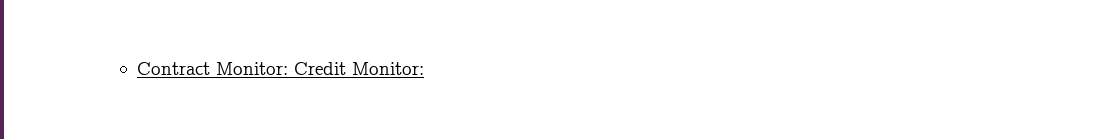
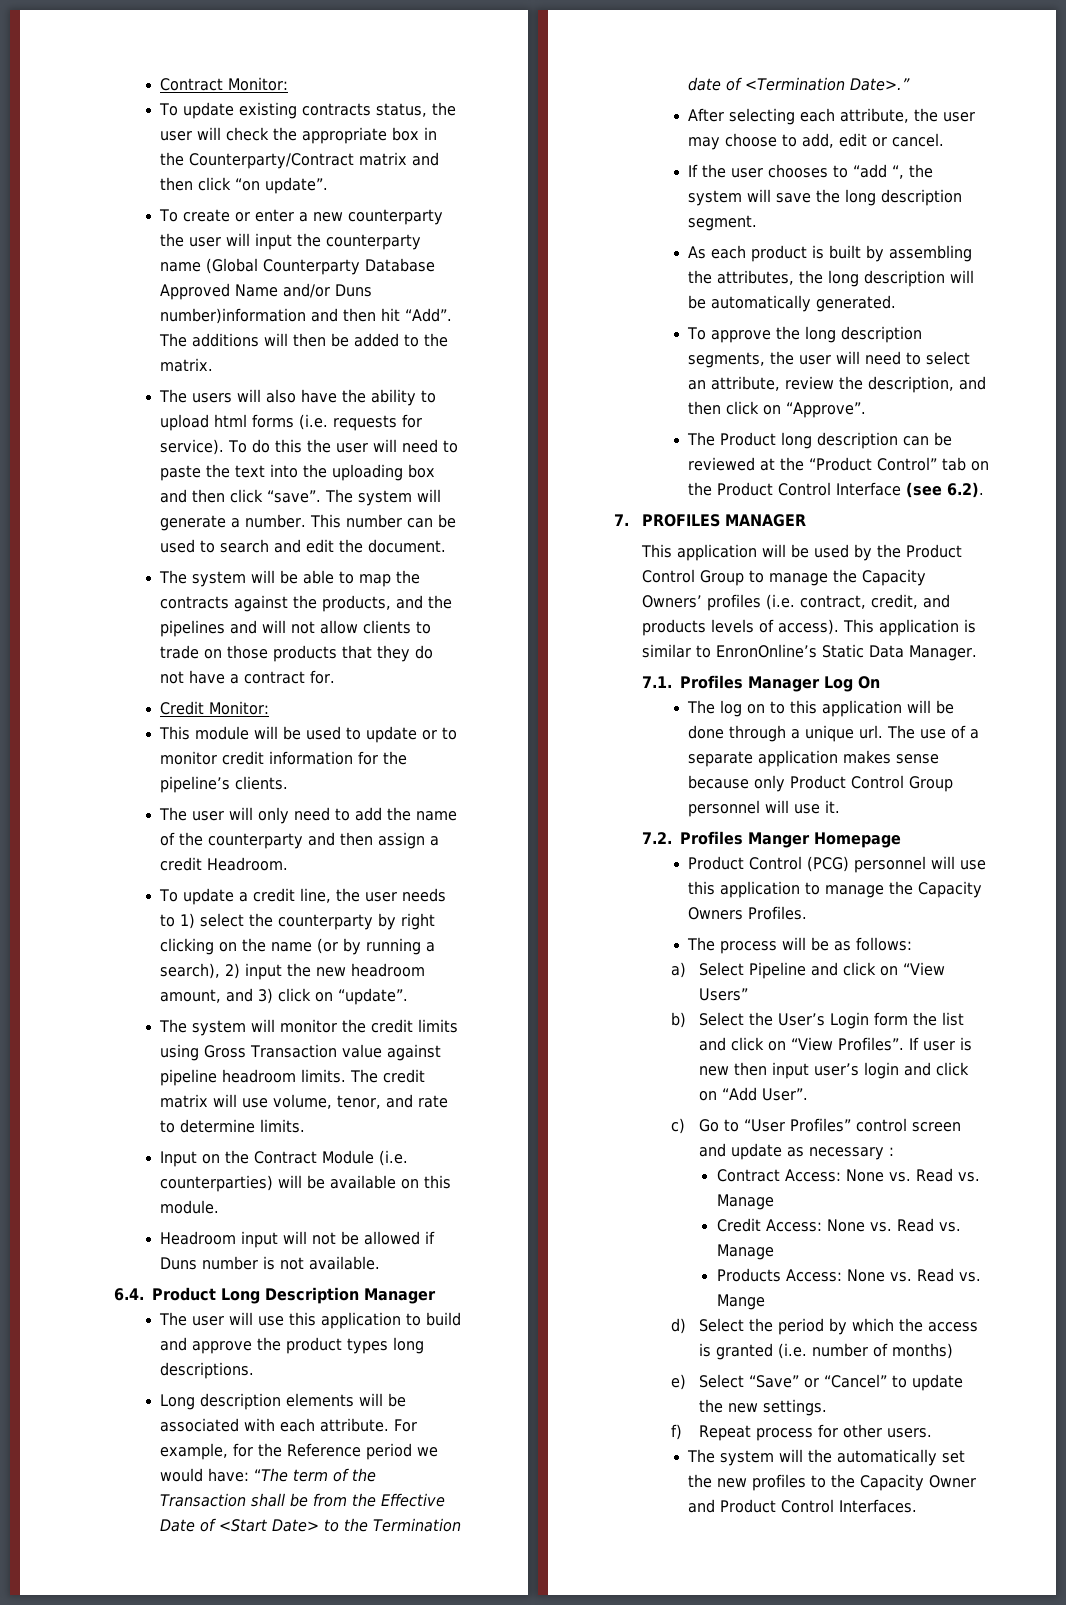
[293,62,424,75] Credit Monitor: -> [159,102,457,119] [160,127,438,144] [160,152,440,169] [160,177,329,194] [159,209,444,225] [160,233,422,250] [160,258,436,275] [160,283,373,300] [160,308,453,324] [159,333,449,347] [160,358,214,372] [159,389,437,406] [160,414,423,431] [160,439,459,455] [160,464,436,481] [160,489,442,506] [160,514,457,531] [160,539,447,553] [159,570,421,587] [160,595,453,612] [160,620,432,637] [160,645,434,662] [160,670,336,684] [160,701,270,715] [159,726,458,743] [160,751,408,765] [160,776,289,793] [159,807,458,824] [160,832,440,849] [160,857,289,871] [159,888,447,905] [160,913,436,930] [160,938,436,955] [160,963,426,980] [160,988,409,1005] [159,1019,459,1036] [160,1044,442,1061] [160,1069,426,1086] [160,1094,449,1109] [160,1119,306,1133] [160,1150,409,1167] [160,1175,452,1192] [160,1200,220,1214] [160,1231,436,1248] [160,1256,381,1270] [114,1287,437,1304] [159,1312,462,1329] [160,1337,425,1354] [160,1362,255,1379] [160,1393,407,1410] [160,1418,418,1432] [160,1443,439,1460] [160,1468,377,1482] [160,1493,446,1507] [160,1518,462,1532] [688,77,911,91] [688,108,976,125] [688,133,945,150] [688,164,934,179] [688,189,963,206] [688,215,758,231] [688,245,973,262] [688,270,975,287] [688,295,897,312] [687,326,923,343] [688,351,971,368] [688,376,987,393] [688,401,867,418] [687,432,953,449] [688,457,990,471] [688,482,985,498] [614,514,807,527] [641,544,963,561] [642,569,927,586] [642,594,951,611] [642,619,977,636] [642,644,978,661] [642,675,881,692] [687,700,955,717] [688,725,980,742] [688,750,940,767] [688,775,954,792] [688,800,841,817] [642,831,902,848] [688,856,987,873] [688,881,983,898] [688,906,808,920] [687,937,913,954] [670,962,945,979] [698,988,748,1001] [670,1012,964,1029] [698,1037,972,1051] [698,1062,969,1079] [698,1087,808,1101] [670,1118,961,1134] [698,1143,894,1160] [716,1168,980,1182] [716,1194,774,1210] [716,1218,961,1232] [716,1244,774,1260] [716,1268,981,1282] [716,1294,765,1310] [670,1318,978,1335] [698,1343,953,1360] [670,1374,963,1391] [698,1399,827,1416] [670,1424,932,1441] [687,1449,966,1466] [688,1474,977,1491] [688,1499,918,1513] // To update existing contracts status, the user will check the appropriate box in the Counterparty/Contract matrix and then click “on update”. // To create or enter a new counterparty the user will input the counterparty name (Global Counterparty Database Approved Name and/or Duns number)information and then hit “Add”. The additions will then be added to the matrix. // The users will also have the ability to upload html forms (i.e. requests for service). To do this the user will need to paste the text into the uploading box and then click “save”. The system will generate a number. This number can be used to search and edit the document. // The system will be able to map the contracts against the products, and the pipelines and will not allow clients to trade on those products that they do not have a contract for. // Credit Monitor: // This module will be used to update or to monitor credit information for the pipeline’s clients. // The user will only need to add the name of the counterparty and then assign a credit Headroom. // To update a credit line, the user needs to 1) select the counterparty by right clicking on the name (or by running a search), 2) input the new headroom amount, and 3) click on “update”. // The system will monitor the credit limits using Gross Transaction value against pipeline headroom limits. The credit matrix will use volume, tenor, and rate to determine limits. // Input on the Contract Module (i.e. counterparties) will be available on this module. // Headroom input will not be allowed if Duns number is not available. // 6.4. Product Long Description Manager // The user will use this application to build and approve the product types long descriptions. // Long description elements will be associated with each attribute. For example, for the Reference period we would have: “The term of the Transaction shall be from the Effective Date of <Start Date> to the Termination date of <Termination Date>.” // After selecting each attribute, the user may choose to add, edit or cancel. // If the user chooses to “add “, the system will save the long description segment. // As each product is built by assembling the attributes, the long description will be automatically generated. // To approve the long description segments, the user will need to select an attribute, review the description, and then click on “Approve”. // The Product long description can be reviewed at the “Product Control” tab on the Product Control Interface (see 6.2). // 7. PROFILES MANAGER // This application will be used by the Product Control Group to manage the Capacity Owners’ profiles (i.e. contract, credit, and products levels of access). This application is similar to EnronOnline’s Static Data Manager. // 7.1. Profiles Manager Log On // The log on to this application will be done through a unique url. The use of a separate application makes sense because only Product Control Group personnel will use it. // 7.2. Profiles Manger Homepage // Product Control (PCG) personnel will use this application to manage the Capacity Owners Profiles. // The process will be as follows: // a) Select Pipeline and click on “View Users” // b) Select the User’s Login form the list and click on “View Profiles”. If user is new then input user’s login and click on “Add User”. // c) Go to “User Profiles” control screen and update as necessary : // Contract Access: None vs. Read vs. Manage // Credit Access: None vs. Read vs. Manage // Products Access: None vs. Read vs. Mange // d) Select the period by which the access is granted (i.e. number of months) // e) Select “Save” or “Cancel” to update the new settings. // f) Repeat process for other users. // The system will the automatically set the new profiles to the Capacity Owner and Product Control Interfaces.

